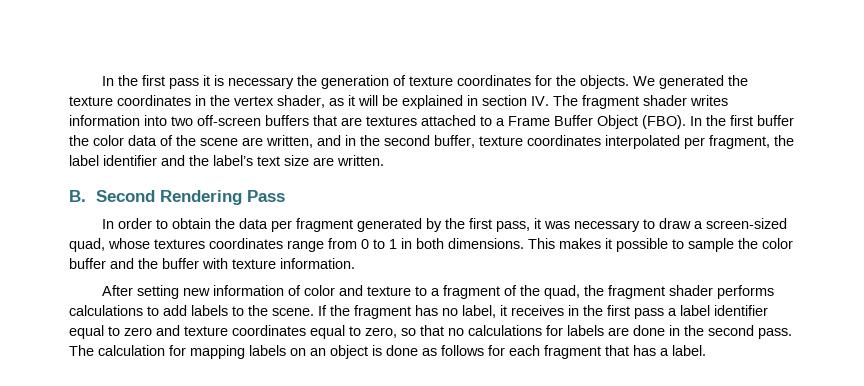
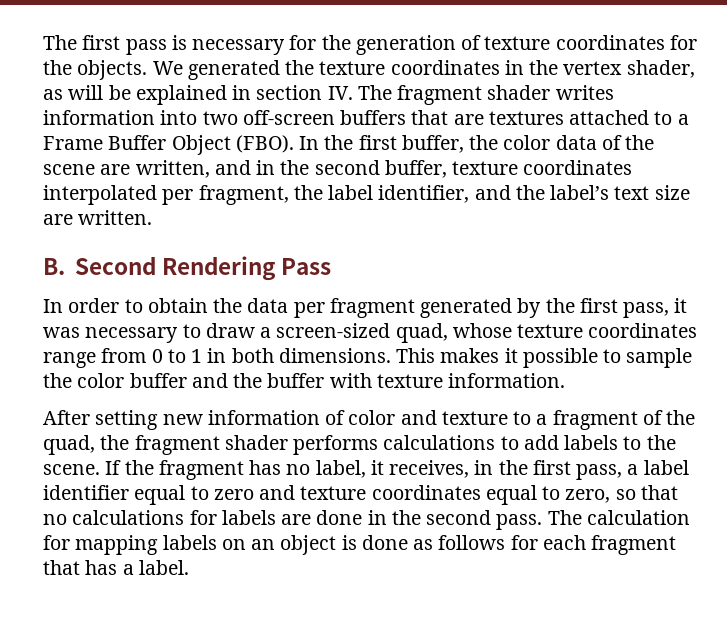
[102,75,211,89] In the first pass it -> [43,35,167,55] The first pass
(295, 83) none -> [289,35,317,50] for
[348,95,355,106] it -> (63, 94) none
[757,115,794,126] buffer -> [401,135,464,153] buffer,
[103,155,157,166] identifier -> [378,185,470,203] identifier,
[154,239,205,249] textures -> [517,324,584,338] texture
[511,305,564,316] receives -> [389,460,470,478] receives,
[634,308,664,319] pass -> [576,464,623,480] pass,

